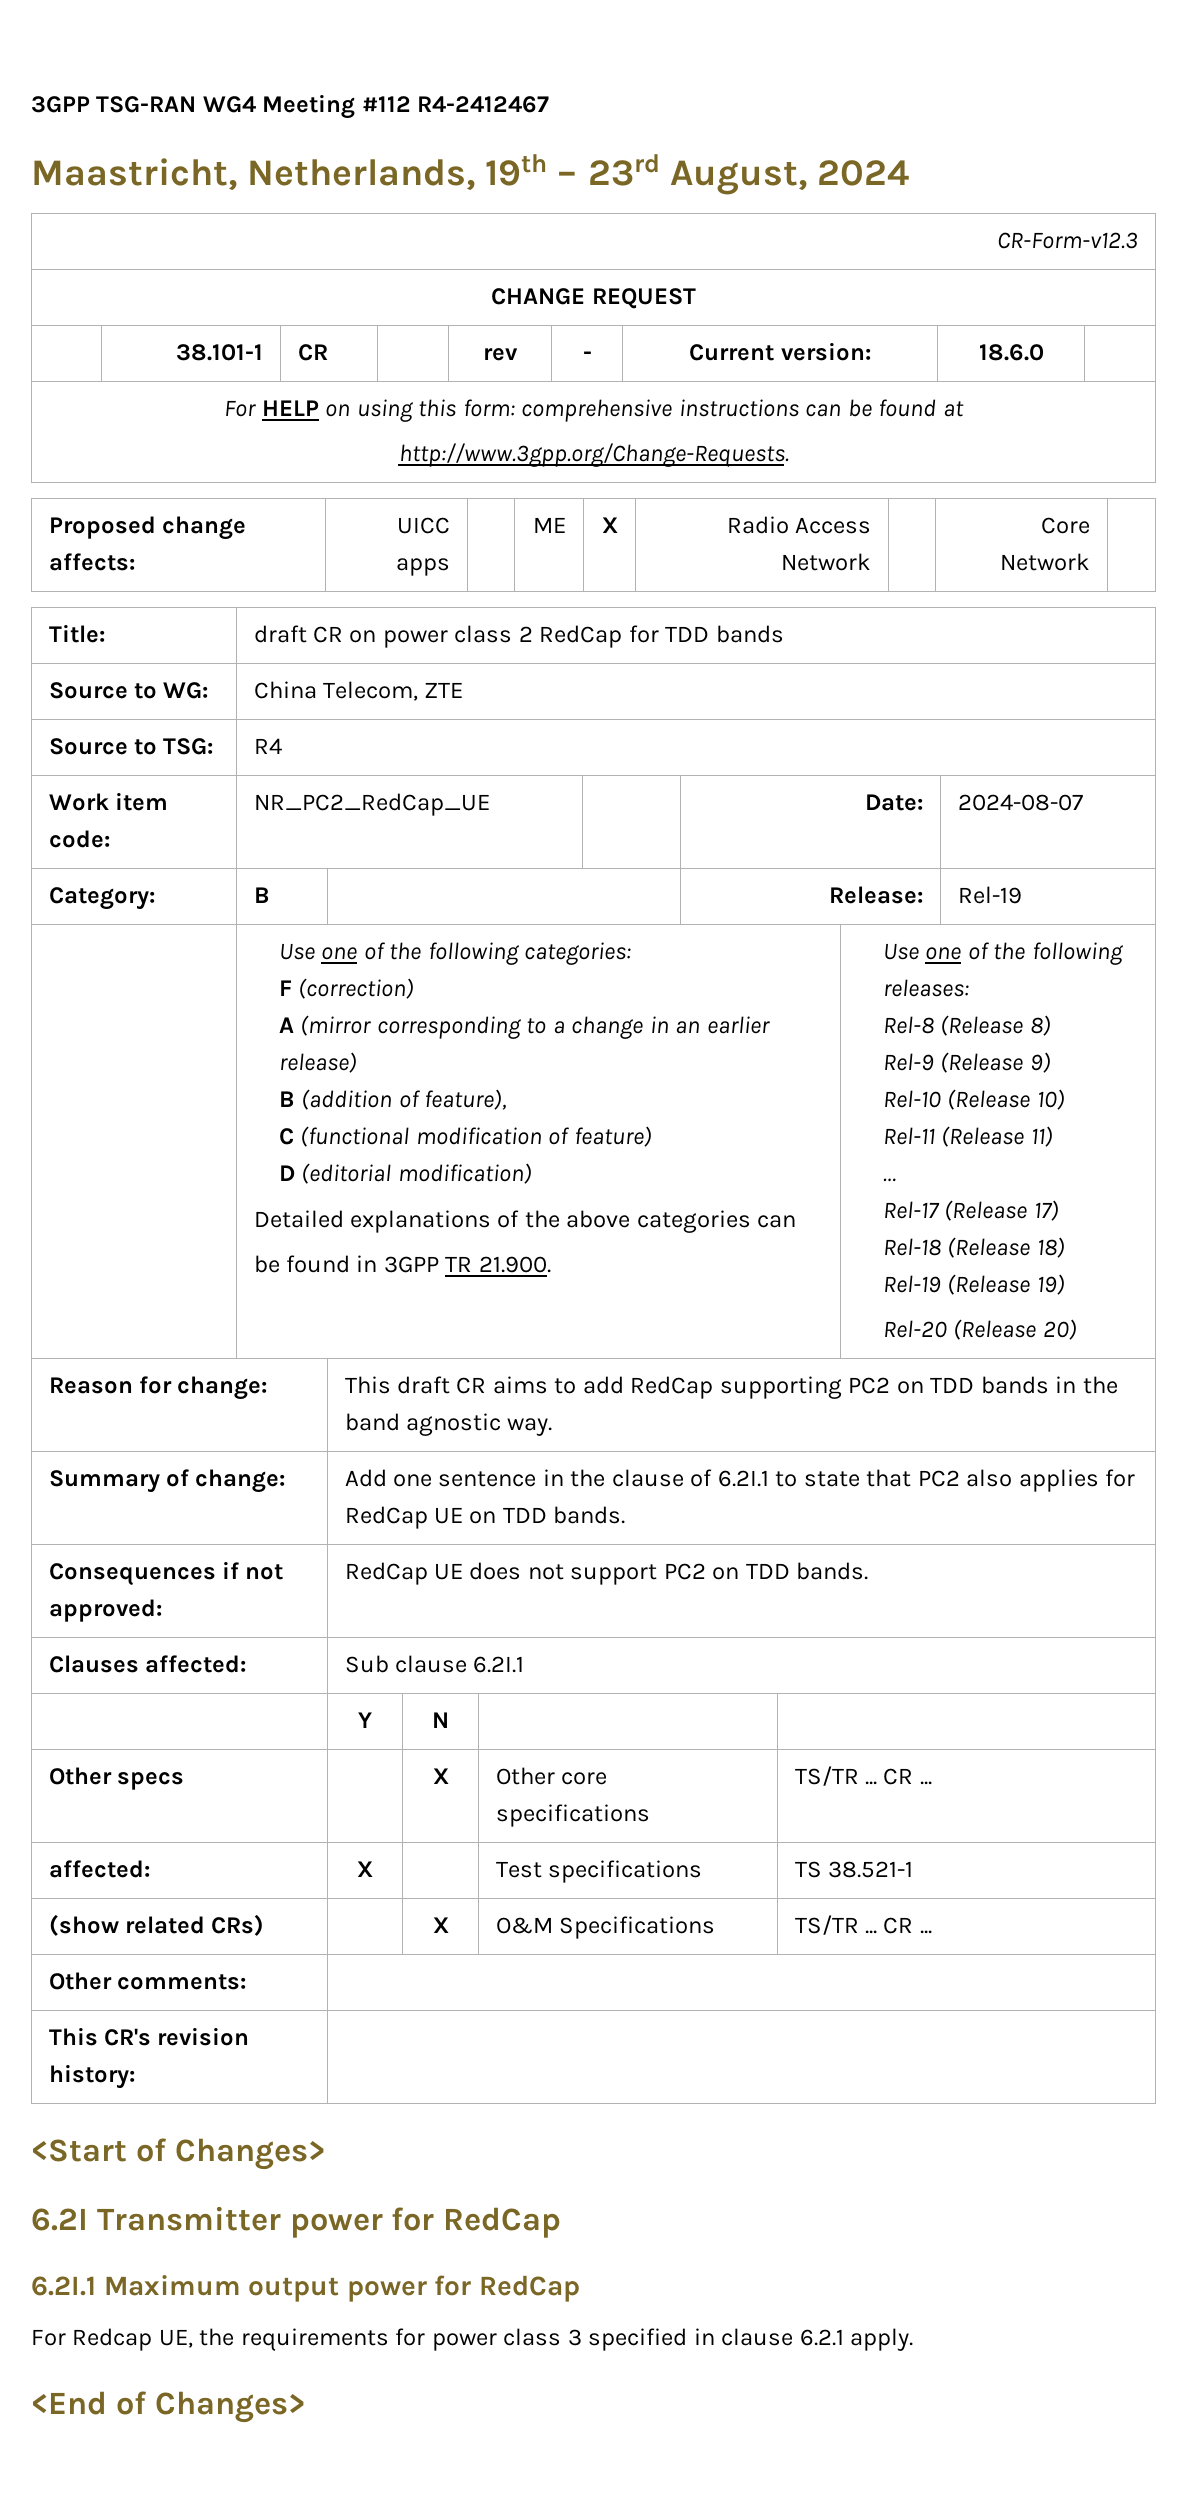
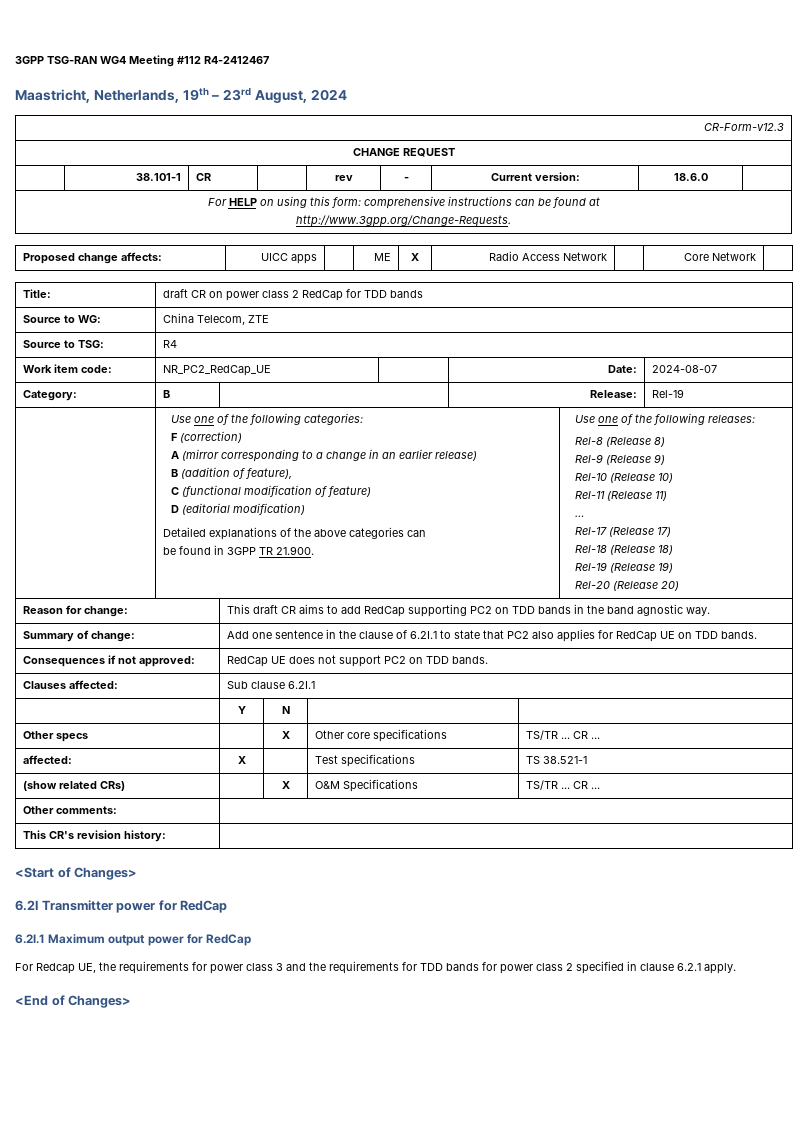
(582, 2337) none -> [286,961,573,974] and the requirements for TDD bands for power class 2

